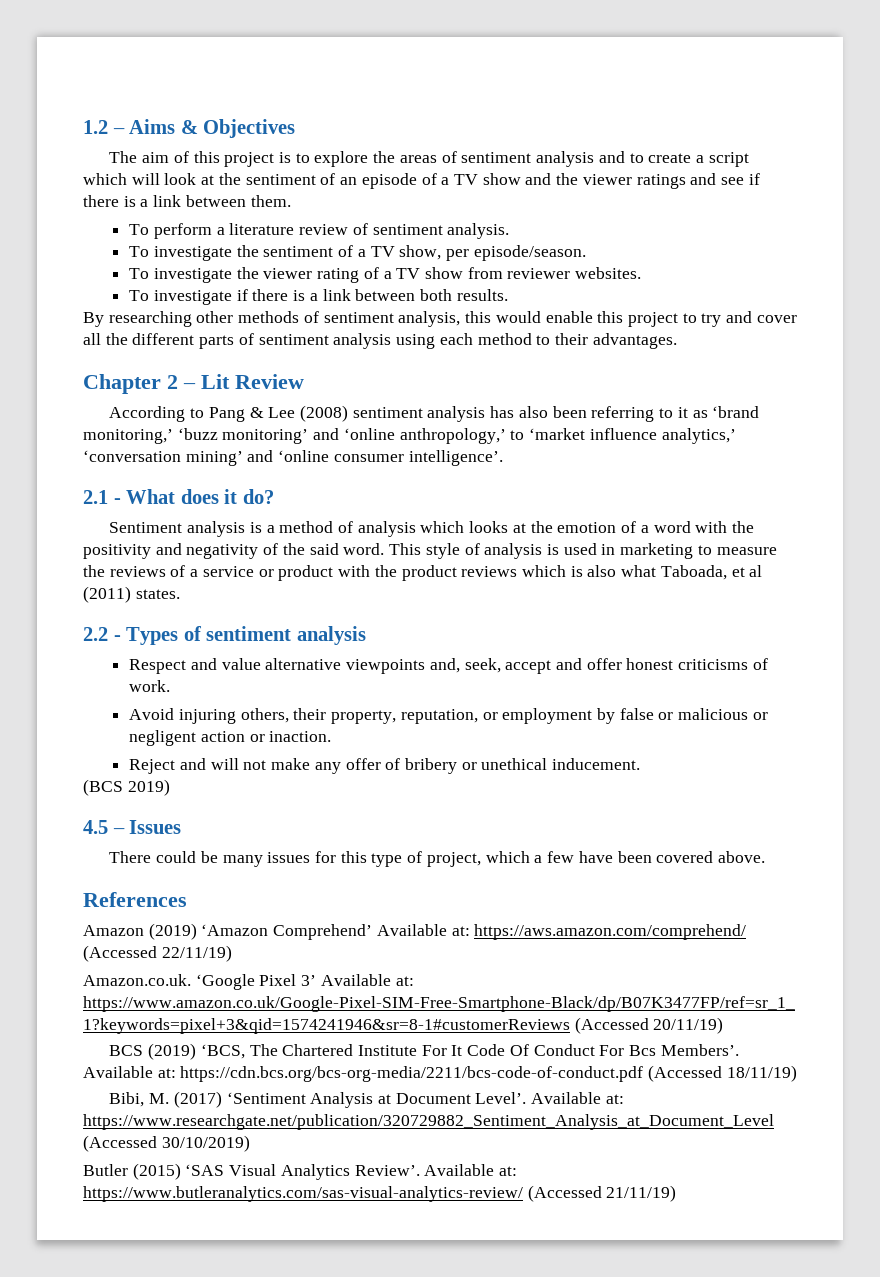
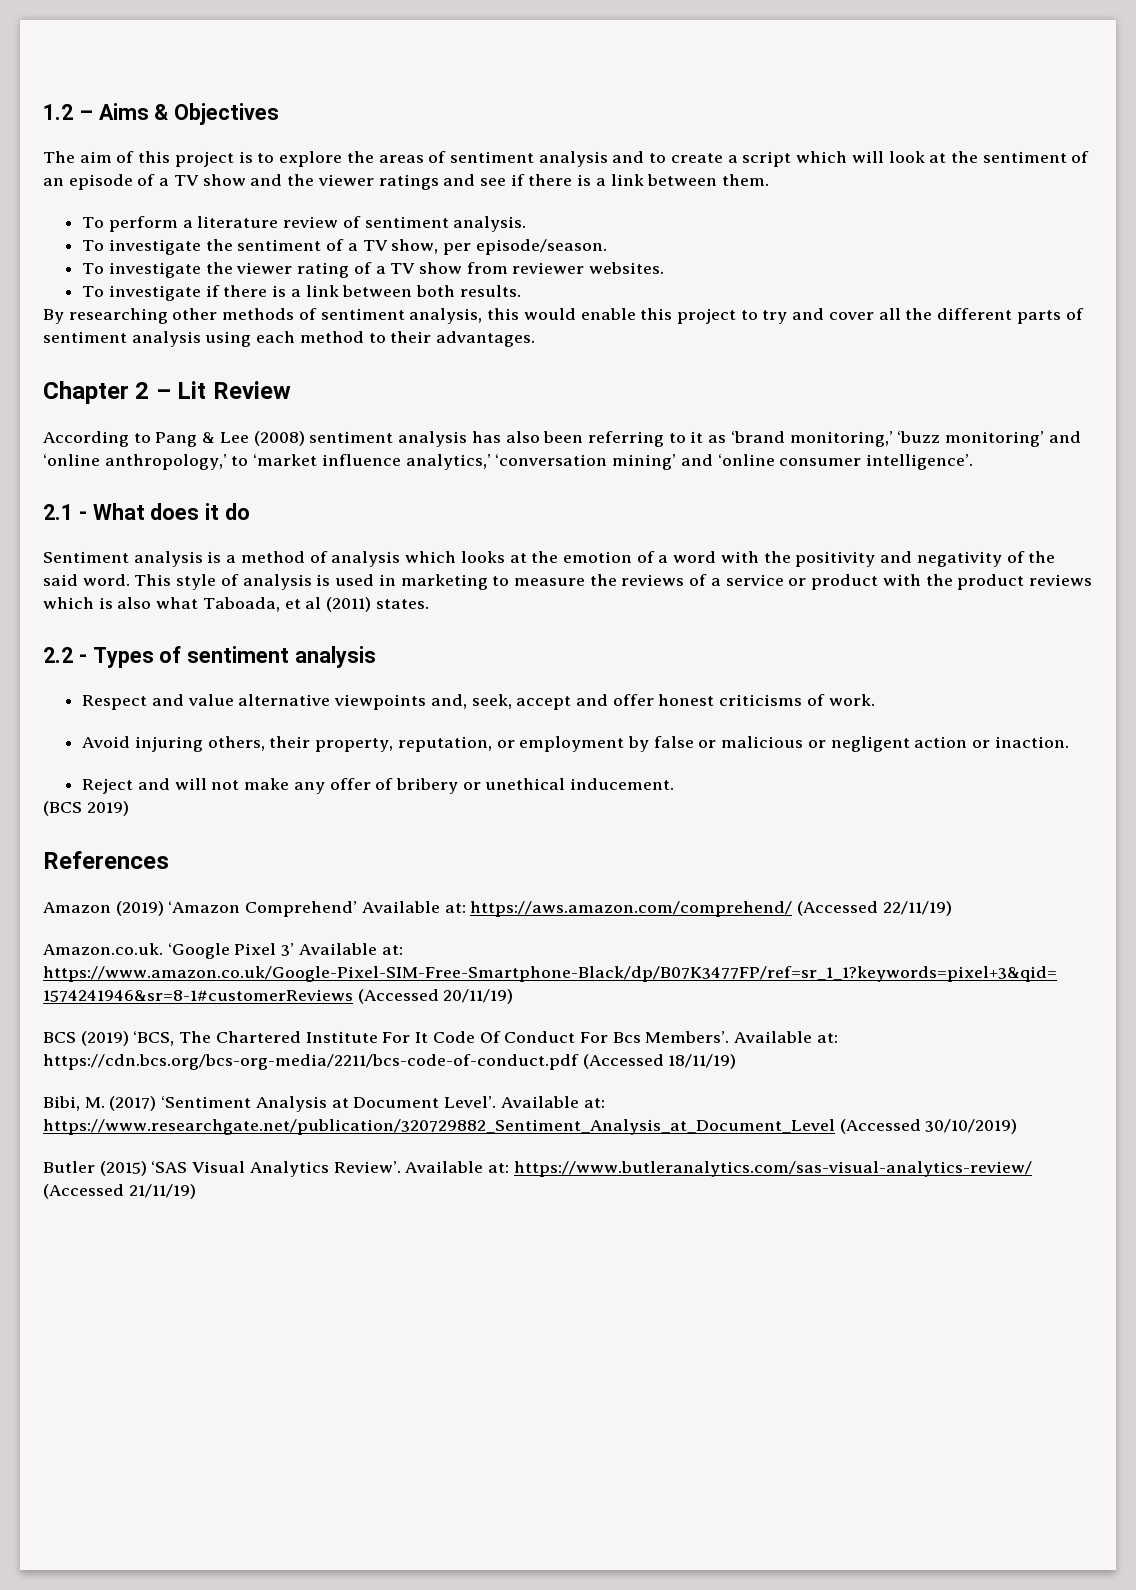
[242,489,274,504] do? -> [225,503,251,520] do
[83,820,182,834] [109,851,765,867] // 4.5 – Issues // There could be many issues for this type of project, which a few have been covered above. -> (129, 808) none

